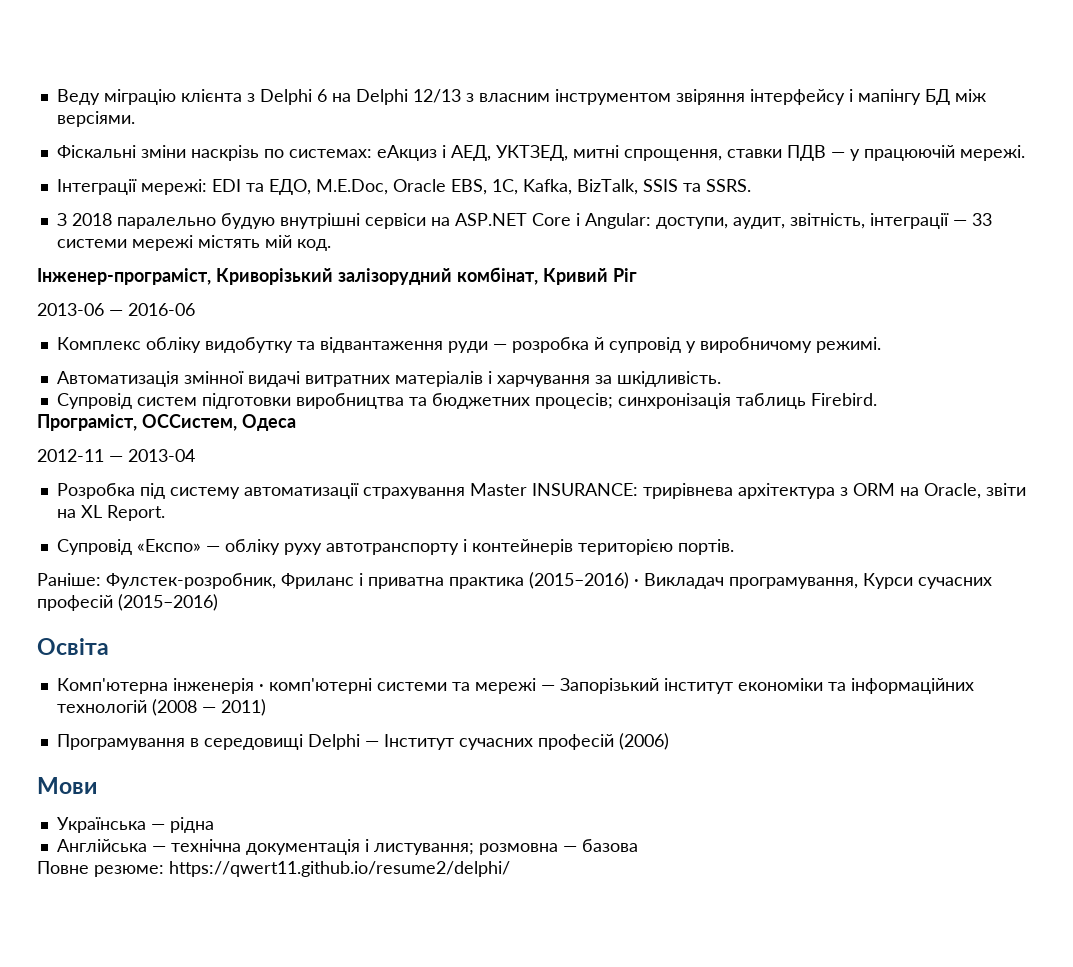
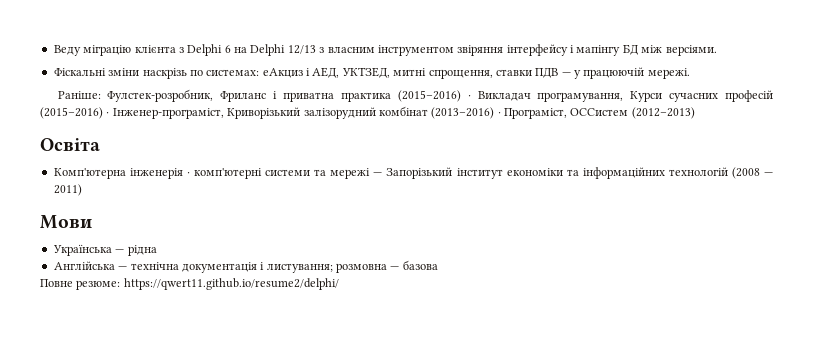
[56,179,751,195] [56,213,992,229] [56,235,331,251] [37,267,637,285] [37,303,195,316] [56,337,881,353] [56,371,721,387] [56,393,877,409] [37,414,296,431] [37,449,195,462] [56,483,1026,499] [56,505,165,521] [56,539,734,555] // Інтеграції мережі: EDI та ЕДО, M.E.Doc, Oracle EBS, 1С, Kafka, BizTalk, SSIS та SSRS. // З 2018 паралельно будую внутрішні сервіси на ASP.NET Core і Angular: доступи, аудит, звітність, інтеграції — 33 системи мережі містять мій код. // Інженер-програміст, Криворізький залізорудний комбінат, Кривий Ріг // 2013-06 — 2016-06 // Комплекс обліку видобутку та відвантаження руди — розробка й супровід у виробничому режимі. // Автоматизація змінної видачі витратних матеріалів і харчування за шкідливість. // Супровід систем підготовки виробництва та бюджетних процесів; синхронізація таблиць Firebird. // Програміст, ОССистем, Одеса // 2012-11 — 2013-04 // Розробка під систему автоматизації страхування Master INSURANCE: трирівнева архітектура з ORM на Oracle, звіти на XL Report. // Супровід «Експо» — обліку руху автотранспорту і контейнерів територією портів. -> (690, 73) none
(218, 602) none -> [106,106,695,119] · Інженер-програміст, Криворізький залізорудний комбінат (2013–2016) · Програміст, ОССистем (2012–2013)
[56,733,669,750] // Програмування в середовищі Delphi — Інститут сучасних професій (2006) -> (82, 190) none

